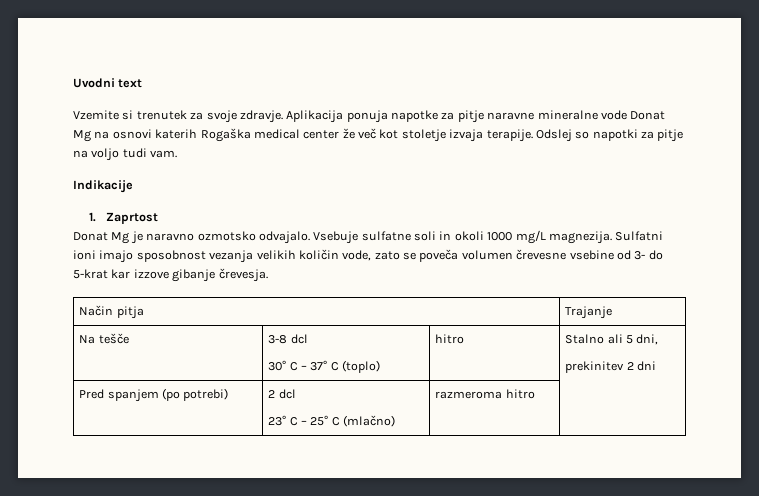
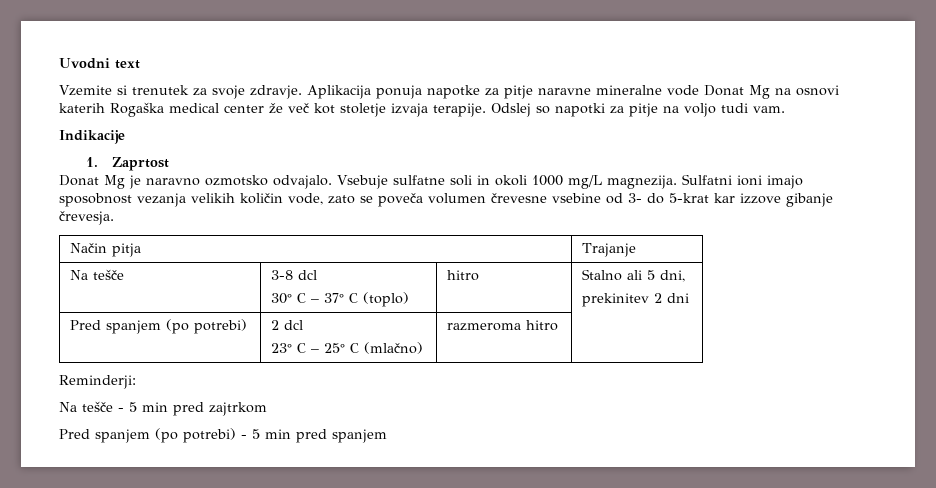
(535, 394) none -> [59,375,136,389] [59,401,267,416] [59,428,387,443] // Reminderji: // Na tešče - 5 min pred zajtrkom // Pred spanjem (po potrebi) - 5 min pred spanjem

